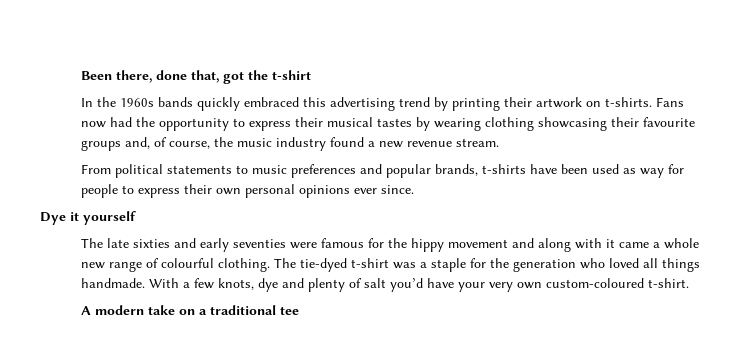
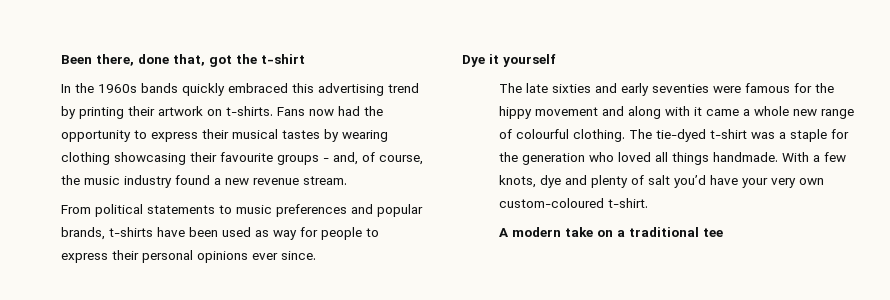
(121, 145) none -> [322,158,329,162] -
[215,188,241,195] own -> (139, 255) none

